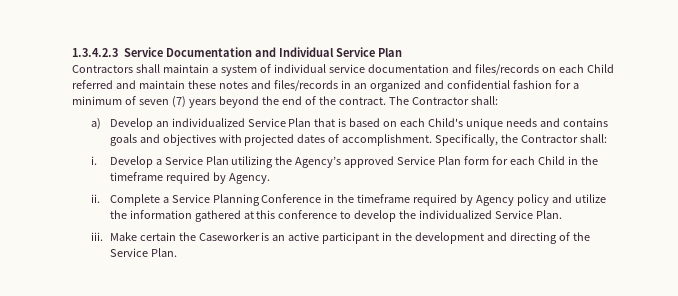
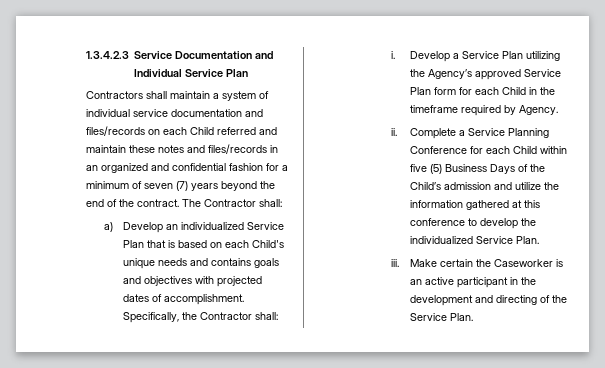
[324,194,550,206] in the timeframe required by Agency policy -> [469,146,567,154] [409,164,545,174] [409,182,491,190] for each Child within five (5) Business Days of the Child’s admission

